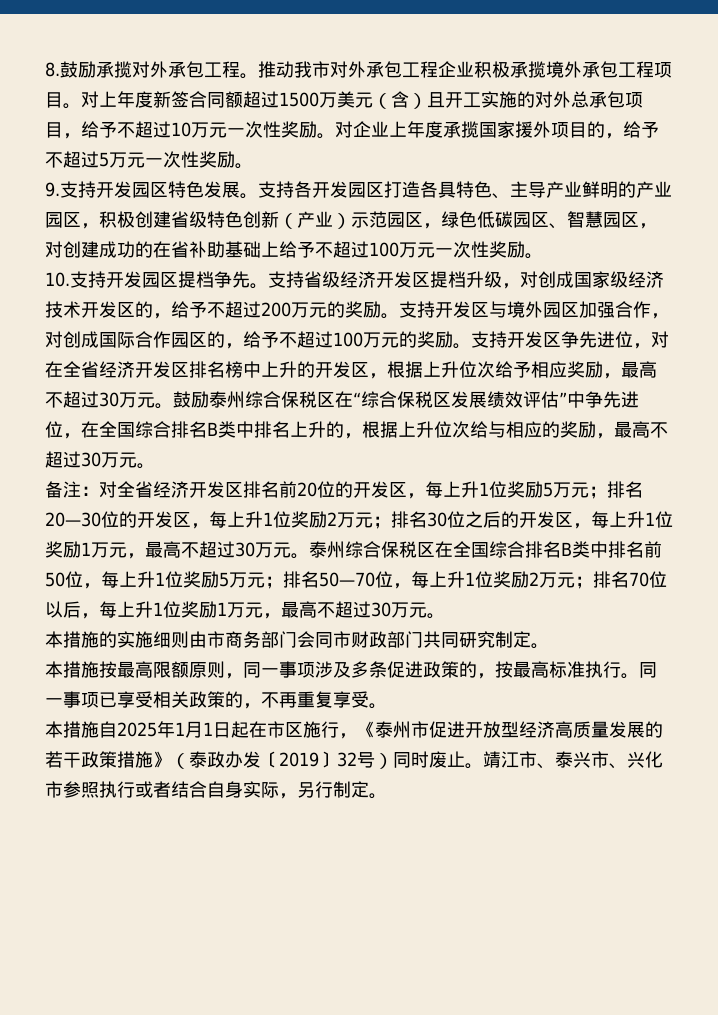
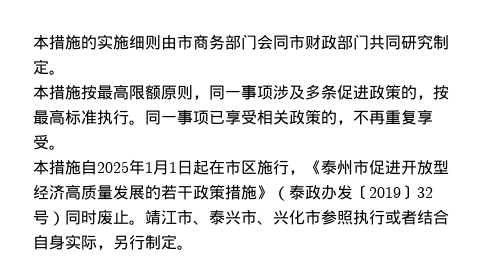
[45,61,672,79] [45,91,643,109] [45,121,659,139] [45,151,253,169] [45,181,672,199] [45,211,657,229] [45,241,543,259] [45,271,664,289] [45,301,669,319] [45,331,669,349] [45,361,657,379] [45,391,639,409] [45,421,668,439] [45,451,155,469] [45,481,643,499] [45,511,673,529] [45,541,662,559] [45,571,667,589] [45,601,445,619] 8.鼓励承揽对外承包工程。推动我市对外承包工程企业积极承揽境外承包工程项目。对上年度新签合同额超过1500万美元（含）且开工实施的对外总承包项目，给予不超过10万元一次性奖励。对企业上年度承揽国家援外项目的，给予不超过5万元一次性奖励。 // 9.支持开发园区特色发展。支持各开发园区打造各具特色、主导产业鲜明的产业园区，积极创建省级特色创新（产业）示范园区，绿色低碳园区、智慧园区，对创建成功的在省补助基础上给予不超过100万元一次性奖励。 // 10.支持开发园区提档争先。支持省级经济开发区提档升级，对创成国家级经济技术开发区的，给予不超过200万元的奖励。支持开发区与境外园区加强合作，对创成国际合作园区的，给予不超过100万元的奖励。支持开发区争先进位，对在全省经济开发区排名榜中上升的开发区，根据上升位次给予相应奖励，最高不超过30万元。鼓励泰州综合保税区在“综合保税区发展绩效评估”中争先进位，在全国综合排名B类中排名上升的，根据上升位次给与相应的奖励，最高不超过30万元。 // 备注：对全省经济开发区排名前20位的开发区，每上升1位奖励5万元；排名20—30位的开发区，每上升1位奖励2万元；排名30位之后的开发区，每上升1位奖励1万元，最高不超过30万元。泰州综合保税区在全国综合排名B类中排名前50位，每上升1位奖励5万元；排名50—70位，每上升1位奖励2万元；排名70位以后，每上升1位奖励1万元，最高不超过30万元。 // -> (33, 42) none

